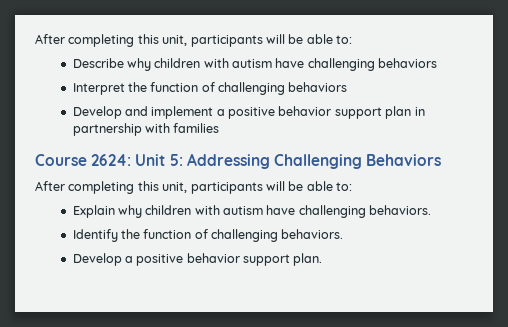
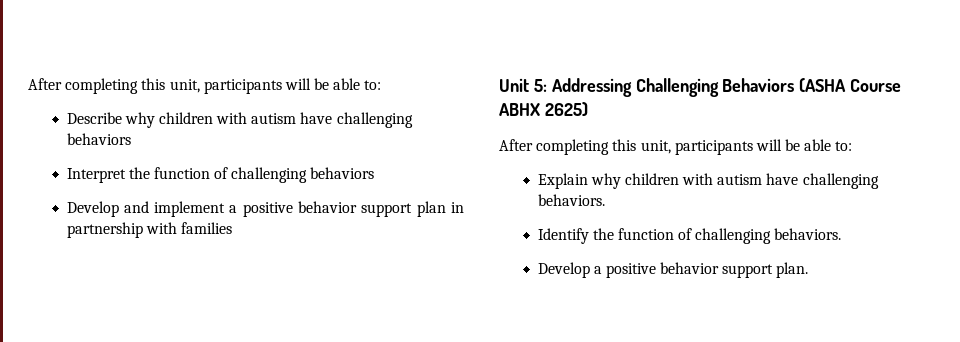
[35,154,132,166] Course 2624: -> (232, 228) none
(442, 160) none -> [799,78,902,93] [499,102,588,117] (ASHA Course ABHX 2625)

